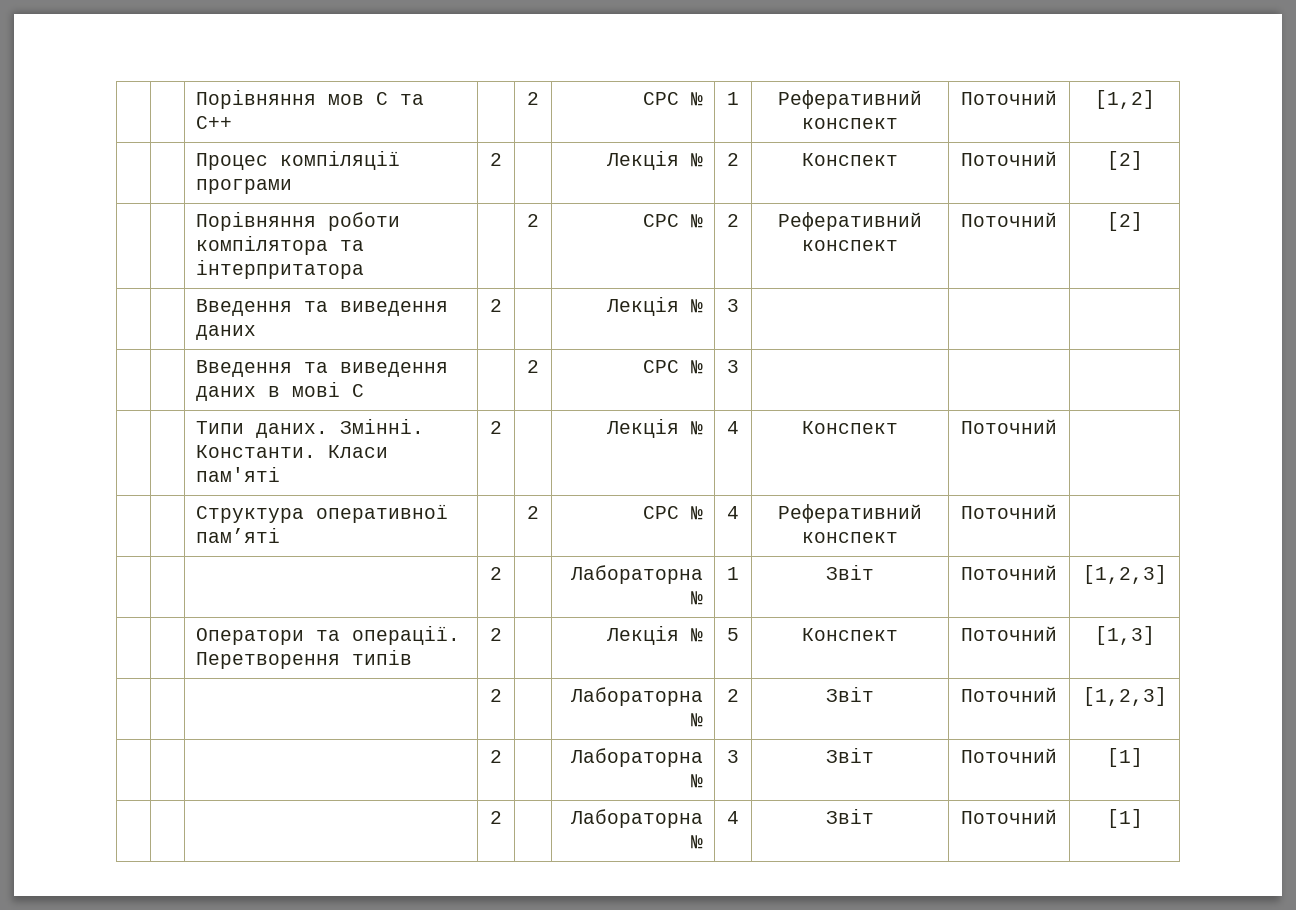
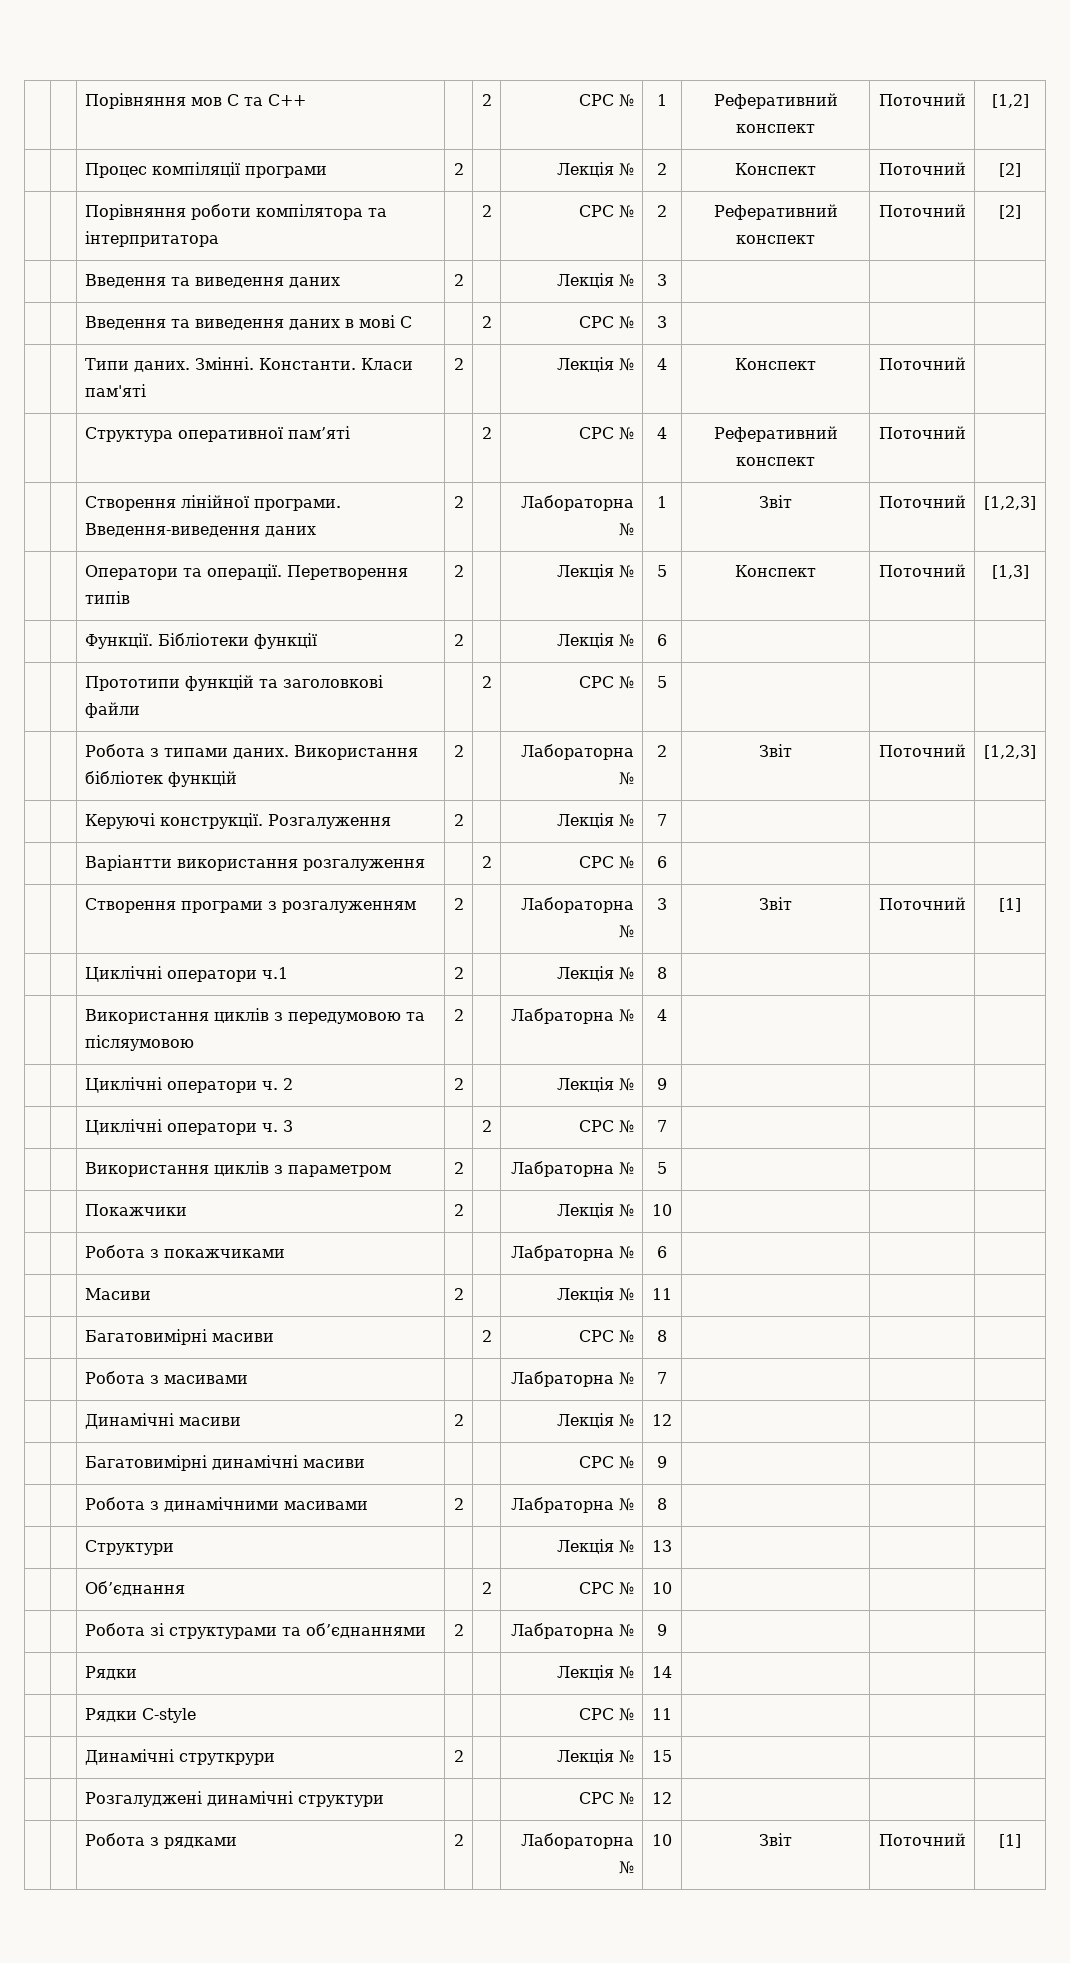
(1057, 511) none -> [84,495,341,511] [84,523,316,537] Створення лінійної програми. Введення-виведення даних
(1155, 635) none -> [84,633,317,649] [453,634,464,646] [557,633,635,648] [657,634,667,646] [84,675,383,691] [84,702,140,718] [481,676,492,688] [579,676,635,689] [657,676,667,688] [84,744,418,760] [84,771,237,787] Функції. Бібліотеки функції | 2 | | Лекція № | 6 | | | // | | Прототипи функцій та заголовкові файли | | 2 | СРС № | 5 | | | // | | Робота з типами даних. Використання бібліотек функцій
(1167, 696) none -> [84,813,391,829] [453,814,464,826] [557,813,635,828] [657,814,667,826] [84,855,425,871] [481,856,492,868] [579,856,635,869] [657,856,667,868] [84,898,416,913] Керуючі конструкції. Розгалуження | 2 | | Лекція № | 7 | | | // | | Варіантти використання розгалуження | | 2 | СРС № | 6 | | | // | | Створення програми з розгалуженням
[490,811,502,824] [569,809,703,828] [690,835,703,849] [727,811,739,824] | 2 | | Лабораторна № | 4 -> [84,966,288,982] [453,967,464,979] [557,966,635,981] [657,967,667,979] [84,1008,425,1024] [84,1035,194,1051] [453,1009,464,1021] [511,1008,635,1024] [657,1009,667,1021] [84,1077,293,1093] [453,1078,464,1090] [557,1077,635,1092] [657,1078,667,1090] [84,1119,293,1135] [481,1120,492,1132] [579,1120,635,1133] [657,1120,667,1132] [84,1161,391,1177] [453,1162,464,1174] [511,1161,635,1177] [657,1162,667,1174] [84,1204,187,1216] [453,1204,464,1216] [557,1203,635,1218] [652,1204,672,1216] [84,1245,285,1258] [511,1245,635,1261] [657,1246,667,1258] [84,1288,151,1300] [453,1288,464,1300] [557,1287,635,1302] [652,1288,672,1300] [84,1329,274,1345] [481,1330,492,1342] [579,1330,635,1343] [657,1330,667,1342] [84,1371,248,1384] [511,1371,635,1387] [657,1372,667,1384] [84,1413,241,1429] [453,1414,464,1426] [557,1413,635,1428] [652,1414,672,1426] [84,1455,365,1471] [579,1456,635,1469] [657,1456,667,1468] [84,1497,368,1512] [453,1498,464,1510] [511,1497,635,1513] [657,1498,667,1510] [84,1540,174,1555] [557,1539,635,1554] [652,1540,672,1552] [84,1581,185,1596] [481,1582,492,1594] [579,1582,635,1595] [652,1582,672,1594] [84,1623,426,1639] [453,1624,464,1636] [511,1623,635,1639] [657,1624,667,1636] [84,1666,137,1680] [557,1665,635,1680] [652,1666,672,1678] [84,1708,196,1723] [579,1708,635,1721] [652,1708,672,1720] [84,1749,275,1765] [453,1750,464,1762] [557,1749,635,1764] [652,1750,672,1762] [84,1791,384,1807] [579,1792,635,1805] [652,1792,672,1804] [84,1833,237,1849] [453,1834,464,1846] [521,1833,635,1849] [619,1861,635,1874] [652,1834,672,1846] Циклічні оператори ч.1 | 2 | | Лекція № | 8 | | | // | | Використання циклів з передумовою та післяумовою | 2 | | Лабраторна № | 4 | | | // | | Циклічні оператори ч. 2 | 2 | | Лекція № | 9 | | | // | | Циклічні оператори ч. 3 | | 2 | СРС № | 7 | | | // | | Використання циклів з параметром | 2 | | Лабраторна № | 5 | | | // | | Покажчики | 2 | | Лекція № | 10 | | | // | | Робота з покажчиками | | | Лабраторна № | 6 | | | // | | Масиви | 2 | | Лекція № | 11 | | | // | | Багатовимірні масиви | | 2 | СРС № | 8 | | | // | | Робота з масивами | | | Лабраторна № | 7 | | | // | | Динамічні масиви | 2 | | Лекція № | 12 | | | // | | Багатовимірні динамічні масиви | | | СРС № | 9 | | | // | | Робота з динамічними масивами | 2 | | Лабраторна № | 8 | | | // | | Структури | | | Лекція № | 13 | | | // | | Об’єднання | | 2 | СРС № | 10 | | | // | | Робота зі структурами та об’єднаннями | 2 | | Лабраторна № | 9 | | | // | | Рядки | | | Лекція № | 14 | | | // | | Рядки С-style | | | СРС № | 11 | | | // | | Динамічні струткрури | 2 | | Лекція № | 15 | | | // | | Розгалуджені динамічні структури | | | СРС № | 12 | | | // | | Робота з рядками | 2 | | Лабораторна № | 10

